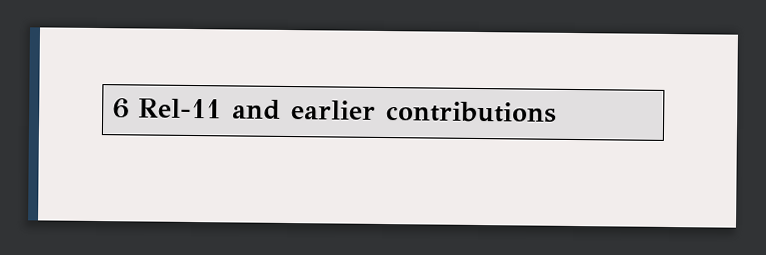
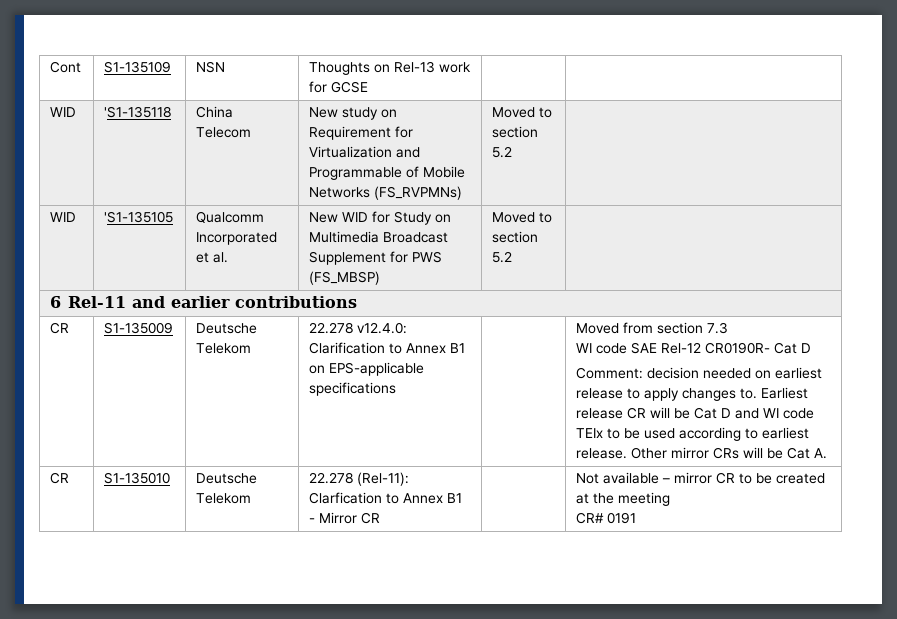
(111, 108) none -> [50,61,82,73] [104,61,172,73] [196,61,226,73] [309,61,472,75] [309,81,369,93] [50,107,77,117] [104,106,172,118] [196,106,234,118] [196,127,252,138] [309,107,398,120] [309,126,414,140] [309,146,421,158] [309,166,466,180] [309,186,463,200] [492,107,553,118] [492,126,539,138] [492,146,513,158] [50,212,77,222] [104,211,174,223] [196,211,265,223] [196,232,278,245] [196,252,229,263] [309,211,452,225] [309,231,449,243] [309,251,443,265] [309,271,381,285] [492,212,553,223] [492,231,539,243] [492,251,513,263] Cont | S1-135109 | NSN | Thoughts on Rel-13 work for GCSE | | // WID | 'S1-135118 | China Telecom | New study on Requirement for Virtualization and Programmable of Mobile Networks (FS_RVPMNs) | Moved to section 5.2 | // WID | 'S1-135105 | Qualcomm Incorporated et al. | New WID for Study on Multimedia Broadcast Supplement for PWS (FS_MBSP) | Moved to section 5.2 | //
(558, 112) none -> [50,322,70,334] [104,322,174,334] [196,323,258,334] [196,343,252,354] [309,322,408,334] [309,342,466,354] [309,362,425,376] [309,382,397,396] [576,322,729,334] [576,342,812,354] [576,367,823,379] [576,387,809,401] [576,407,815,419] [576,427,810,441] [576,447,828,459] [50,472,70,484] [104,472,171,484] [196,473,258,484] [196,493,252,504] [309,472,410,486] [309,492,463,504] [309,512,381,524] [576,472,826,484] [576,492,671,506] [576,512,637,524] // CR | S1-135009 | Deutsche Telekom | 22.278 v12.4.0: Clarification to Annex B1 on EPS-applicable specifications | | Moved from section 7.3 // WI code SAE Rel-12 CR0190R- Cat D // Comment: decision needed on earliest release to apply changes to. Earliest release CR will be Cat D and WI code TEIx to be used according to earliest release. Other mirror CRs will be Cat A. // CR | S1-135010 | Deutsche Telekom | 22.278 (Rel-11): Clarfication to Annex B1 - Mirror CR | | Not available – mirror CR to be created at the meeting // CR# 0191

